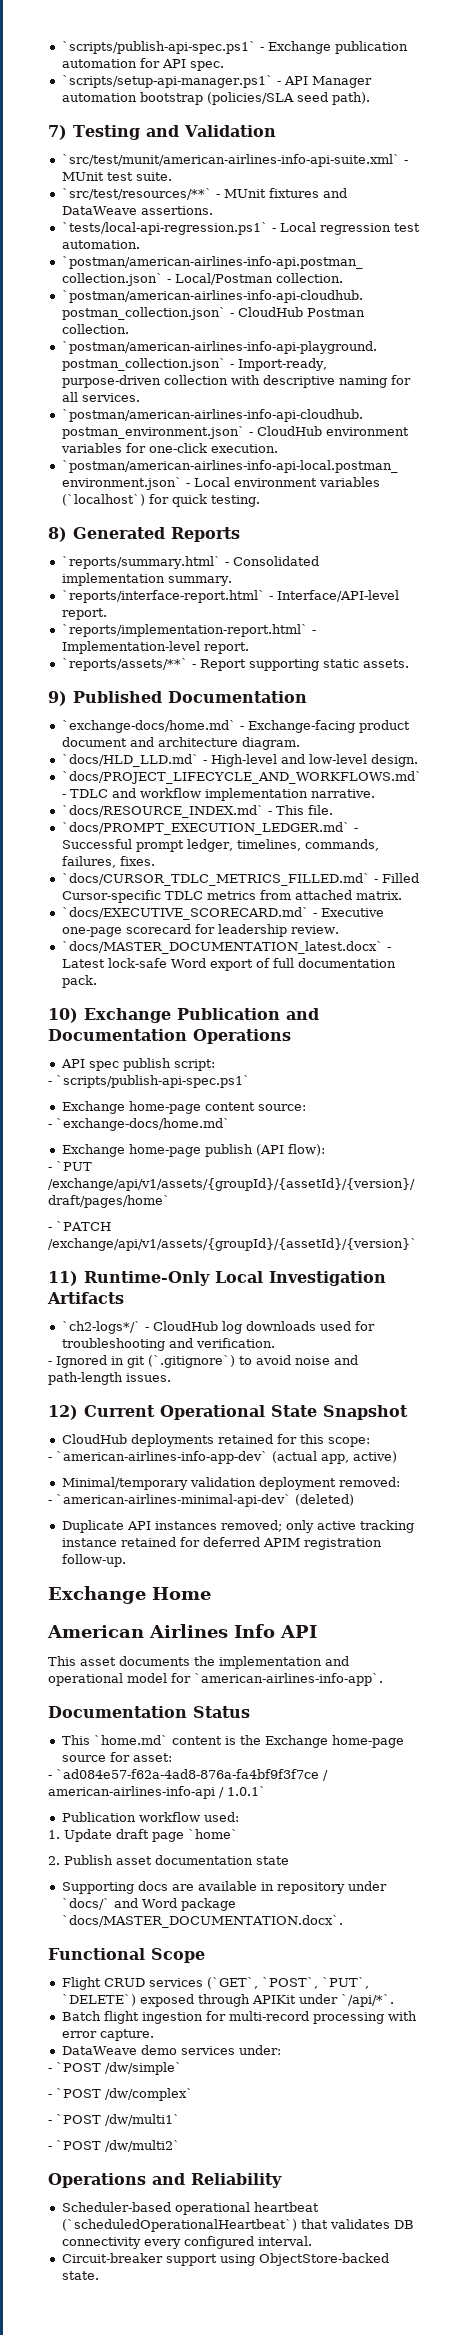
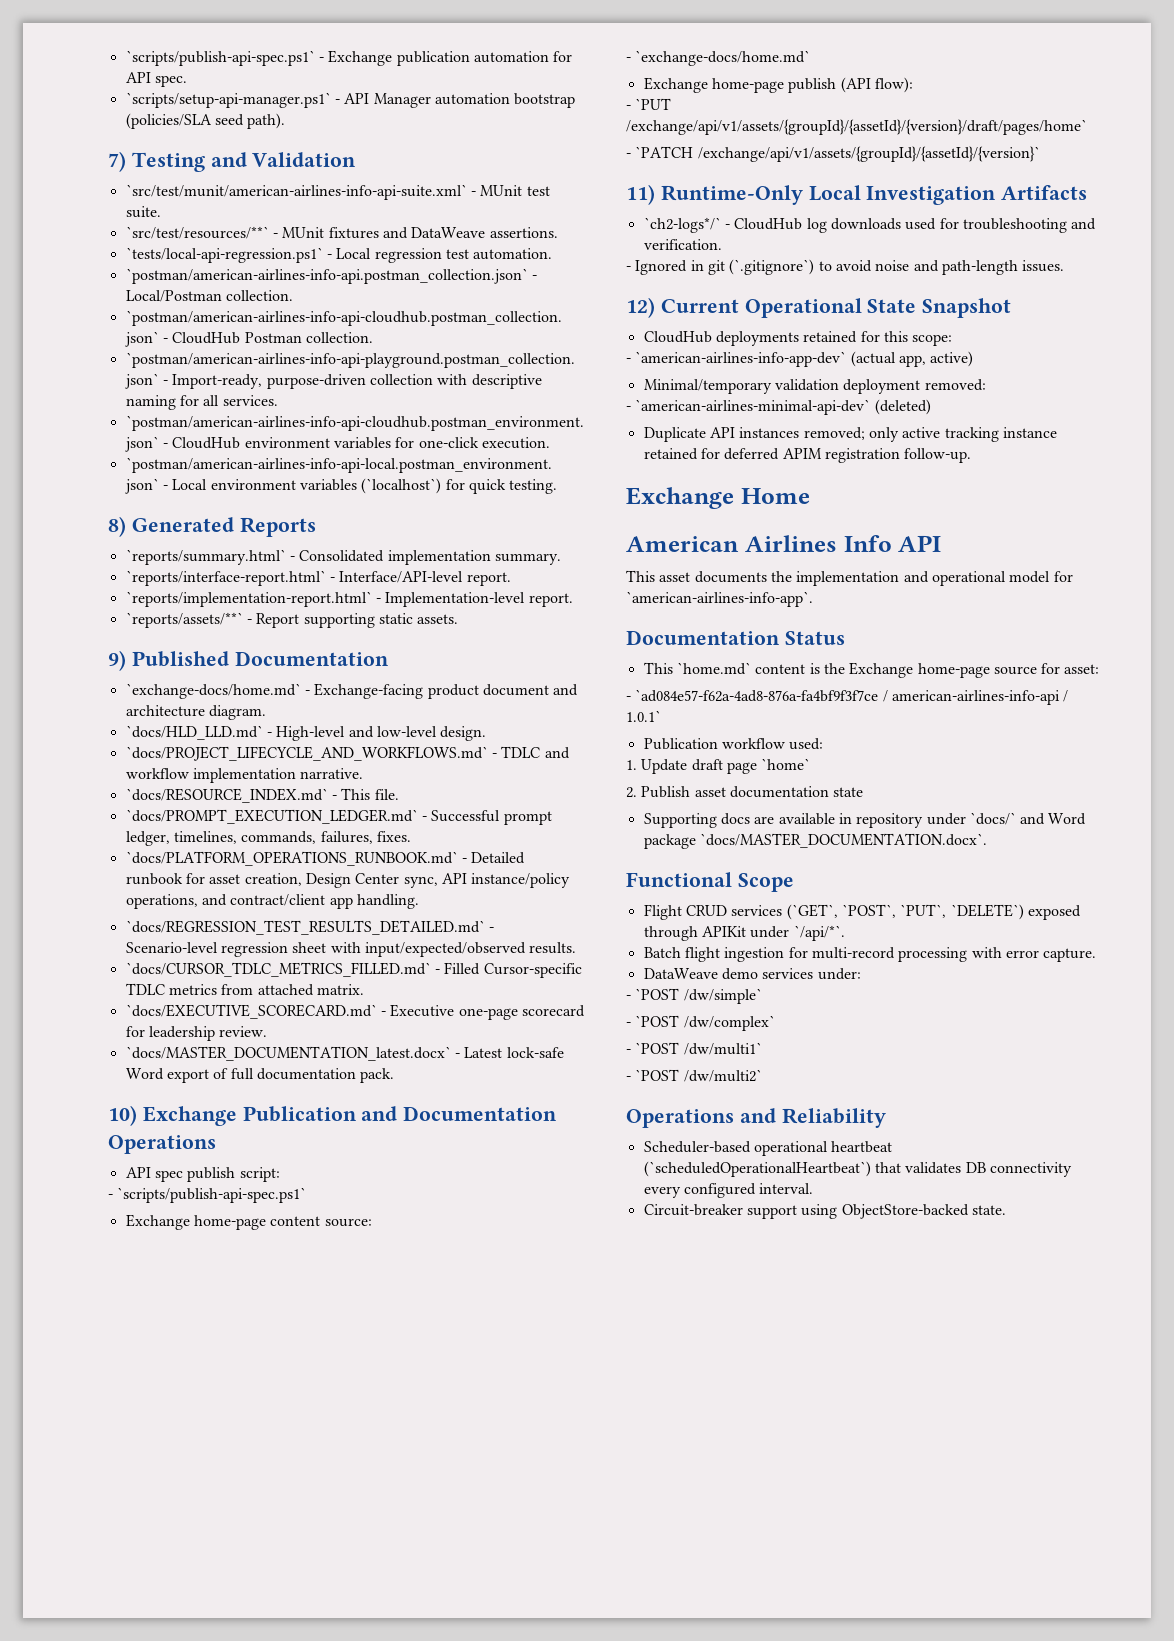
(155, 861) none -> [125,851,526,866] [125,873,571,888] [125,894,419,909] [125,920,494,935] [125,942,577,957] // `docs/PLATFORM_OPERATIONS_RUNBOOK.md` - Detailed runbook for asset creation, Design Center sync, API instance/policy operations, and contract/client app handling. // `docs/REGRESSION_TEST_RESULTS_DETAILED.md` - Scenario-level regression sheet with input/expected/observed results.

